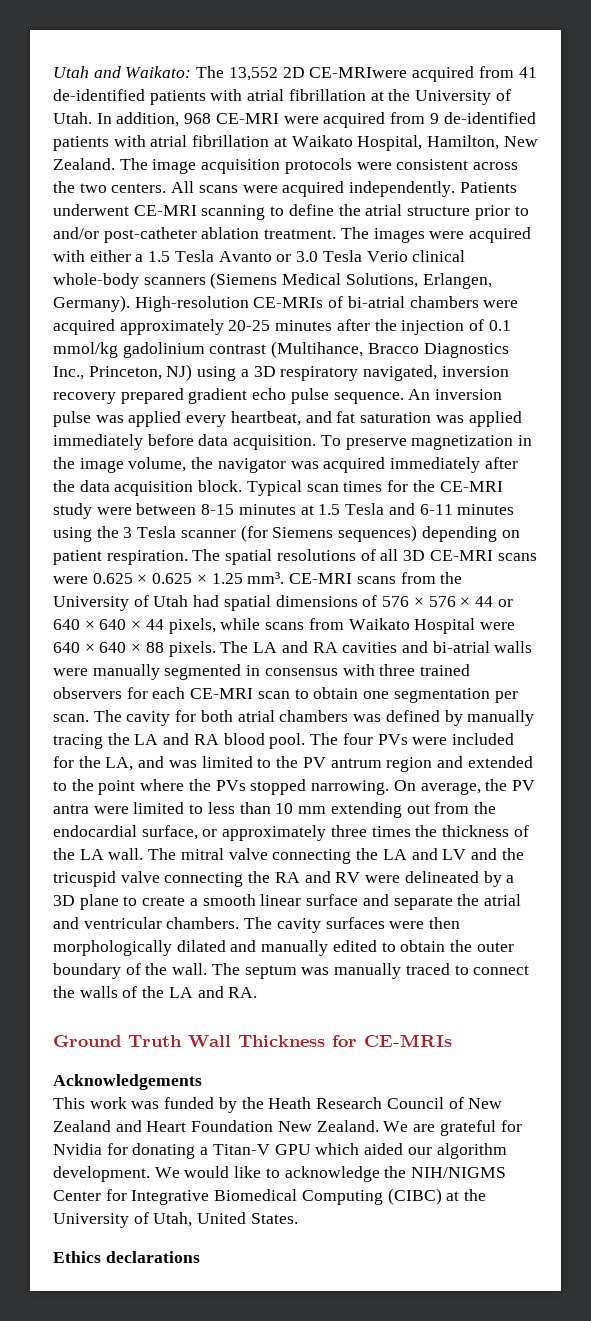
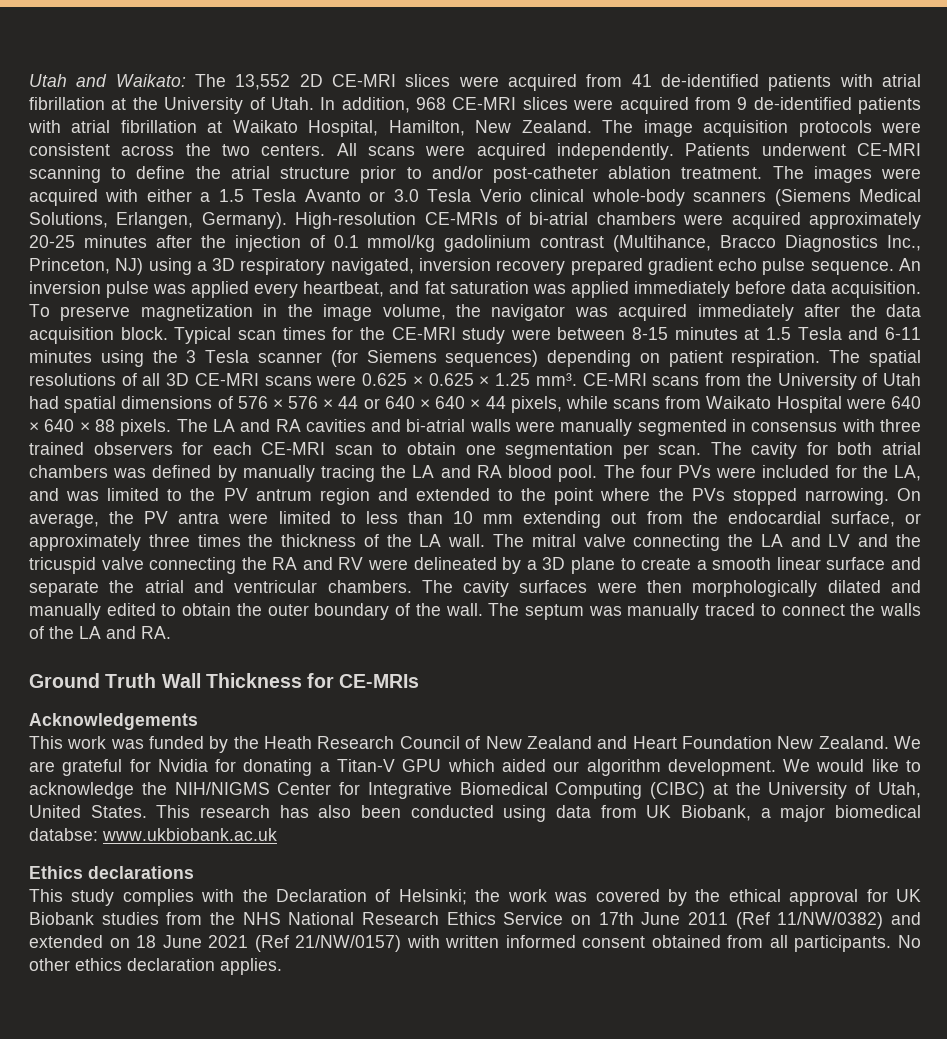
[309,67,408,78] CE-MRIwere -> [332,74,499,87] CE-MRI slices were
(279, 118) none -> [522,97,568,110] slices
[53,1251,200,1263] // Ethics declarations -> [156,805,921,822] [29,828,277,841] [29,866,194,879] [29,889,921,906] [29,912,921,929] [29,935,921,952] [29,958,282,975] This research has also been conducted using data from UK Biobank, a major biomedical databse: www.ukbiobank.ac.uk // Ethics declarations // This study complies with the Declaration of Helsinki; the work was covered by the ethical approval for UK Biobank studies from the NHS National Research Ethics Service on 17th June 2011 (Ref 11/NW/0382) and extended on 18 June 2021 (Ref 21/NW/0157) with written informed consent obtained from all participants. No other ethics declaration applies.

